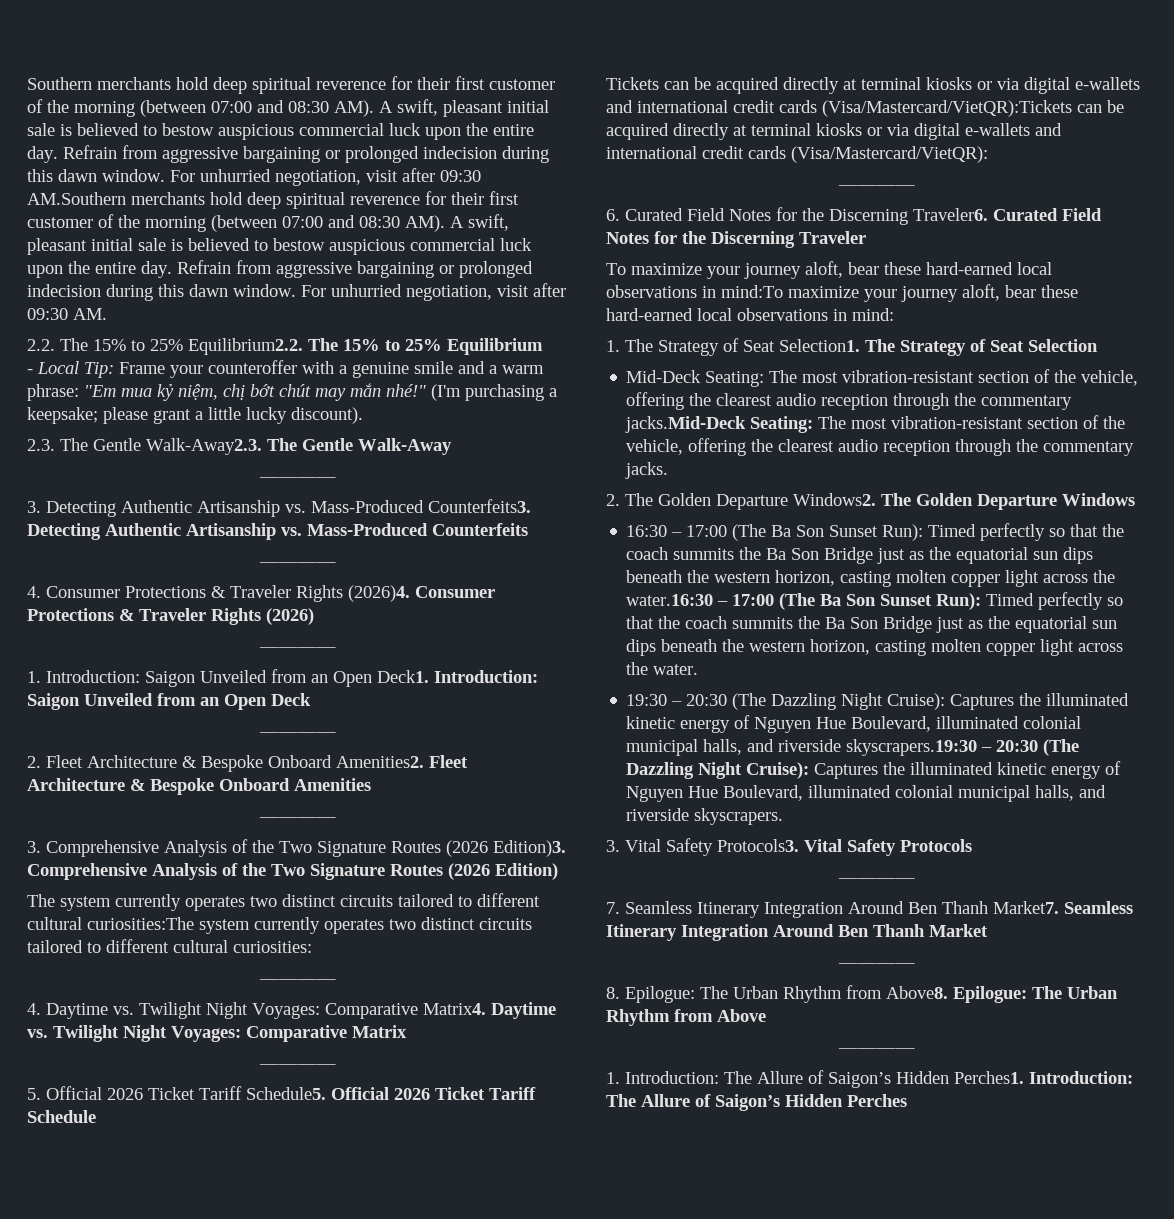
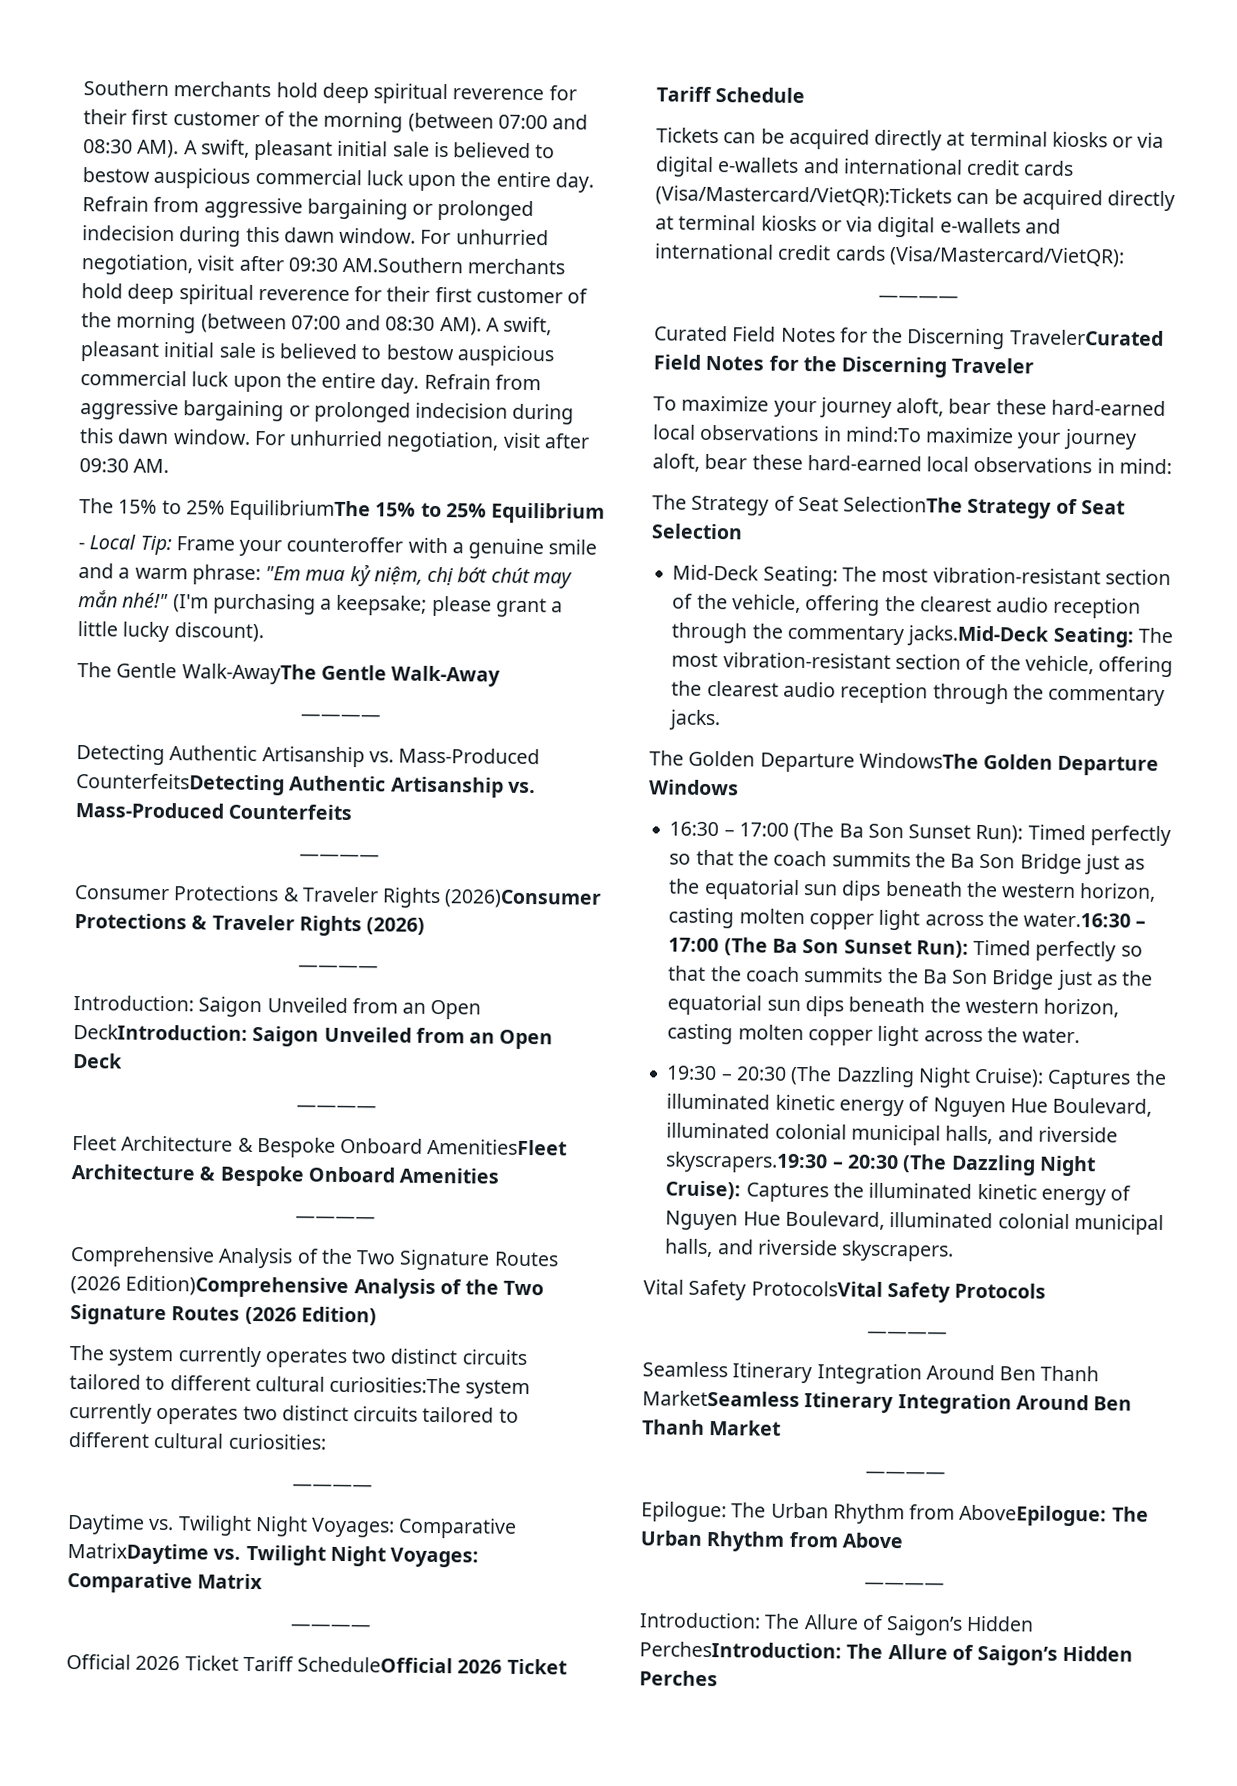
[27,338,338,355] 2.2. The 15% to 25% Equilibrium2.2. The -> [79,498,372,522] The 15% to 25% EquilibriumThe
[27,438,297,455] 2.3. The Gentle Walk-Away2.3. The -> [77,662,317,685] The Gentle Walk-AwayThe
[27,499,531,517] [27,523,101,540] 3. Detecting Authentic Artisanship vs. Mass-Produced Counterfeits3. Detecting -> [76,744,541,768] [76,773,285,796] Detecting Authentic Artisanship vs. Mass-Produced CounterfeitsDetecting
[27,585,495,602] 4. Consumer Protections & Traveler Rights (2026)4. Consumer -> [74,885,603,909] Consumer Protections & Traveler Rights (2026)Consumer
[27,669,538,687] 1. Introduction: Saigon Unveiled from an Open Deck1. Introduction: -> [73,995,482,1020] [73,1024,248,1041] Introduction: Saigon Unveiled from an Open DeckIntroduction:
[27,755,468,772] 2. Fleet Architecture & Bespoke Onboard Amenities2. Fleet -> [72,1135,568,1158] Fleet Architecture & Bespoke Onboard AmenitiesFleet
[27,839,566,857] [27,863,147,880] 3. Comprehensive Analysis of the Two Signature Routes (2026 Edition)3. Comprehensive -> [70,1246,559,1271] [70,1275,350,1299] Comprehensive Analysis of the Two Signature Routes (2026 Edition)Comprehensive
[27,1002,556,1019] 4. Daytime vs. Twilight Night Voyages: Comparative Matrix4. Daytime -> [67,1513,518,1539] [67,1542,209,1565] Daytime vs. Twilight Night Voyages: Comparative MatrixDaytime
[27,1086,389,1100] 5. Official 2026 Ticket Tariff Schedule5. Official -> [66,1653,454,1674] Official 2026 Ticket Tariff ScheduleOfficial
[606,207,1058,225] 6. Curated Field Notes for the Discerning Traveler6. Curated -> [654,325,1164,350] Curated Field Notes for the Discerning TravelerCurated
[606,338,895,356] 1. The Strategy of Seat Selection1. The -> [652,494,964,516] The Strategy of Seat SelectionThe
[606,493,911,510] 2. The Golden Departure Windows2. The -> [649,750,979,773] The Golden Departure WindowsThe
[606,838,842,856] 3. Vital Safety Protocols3. Vital -> [643,1279,883,1301] Vital Safety ProtocolsVital
[606,901,1133,918] 7. Seamless Itinerary Integration Around Ben Thanh Market7. Seamless -> [642,1361,1100,1385] [642,1390,800,1408] Seamless Itinerary Integration Around Ben Thanh MarketSeamless
[606,985,1027,1003] 8. Epilogue: The Urban Rhythm from Above8. Epilogue: -> [641,1501,1108,1527] Epilogue: The Urban Rhythm from AboveEpilogue:
[606,1070,1133,1088] 1. Introduction: The Allure of Saigon’s Hidden Perches1. Introduction: -> [639,1612,1035,1636] [639,1641,842,1659] Introduction: The Allure of Saigon’s Hidden PerchesIntroduction:

